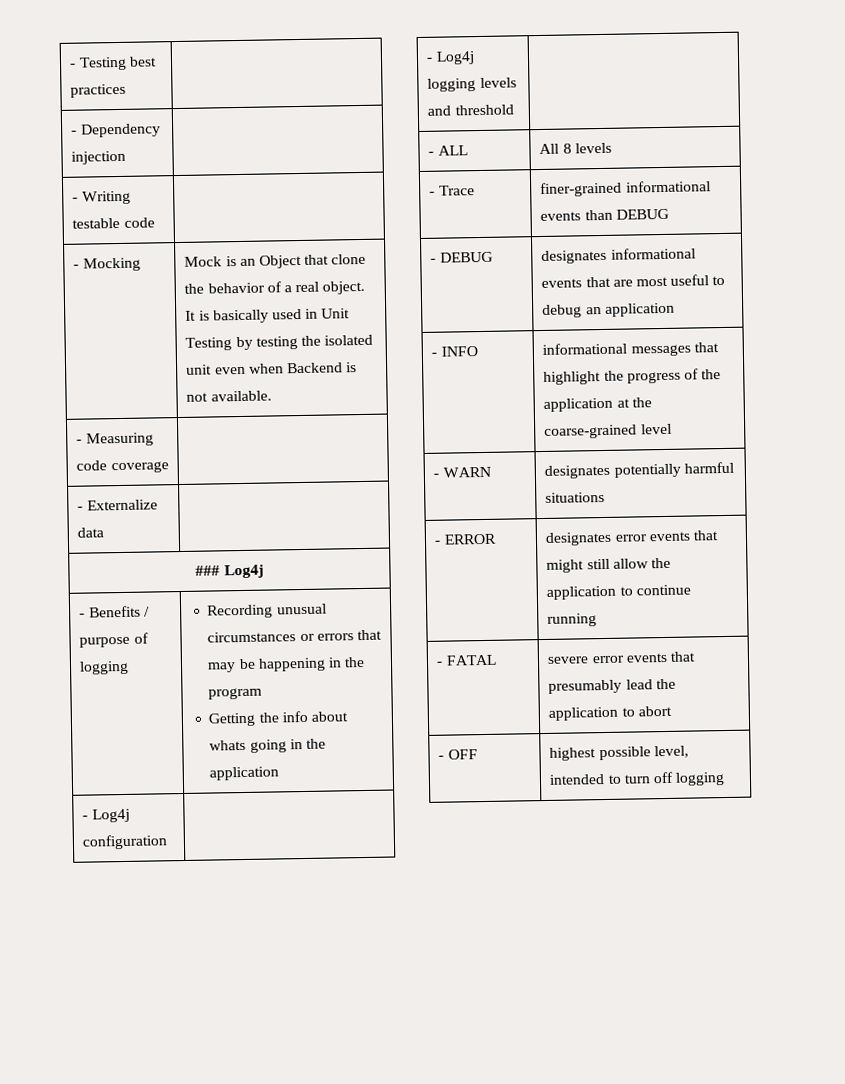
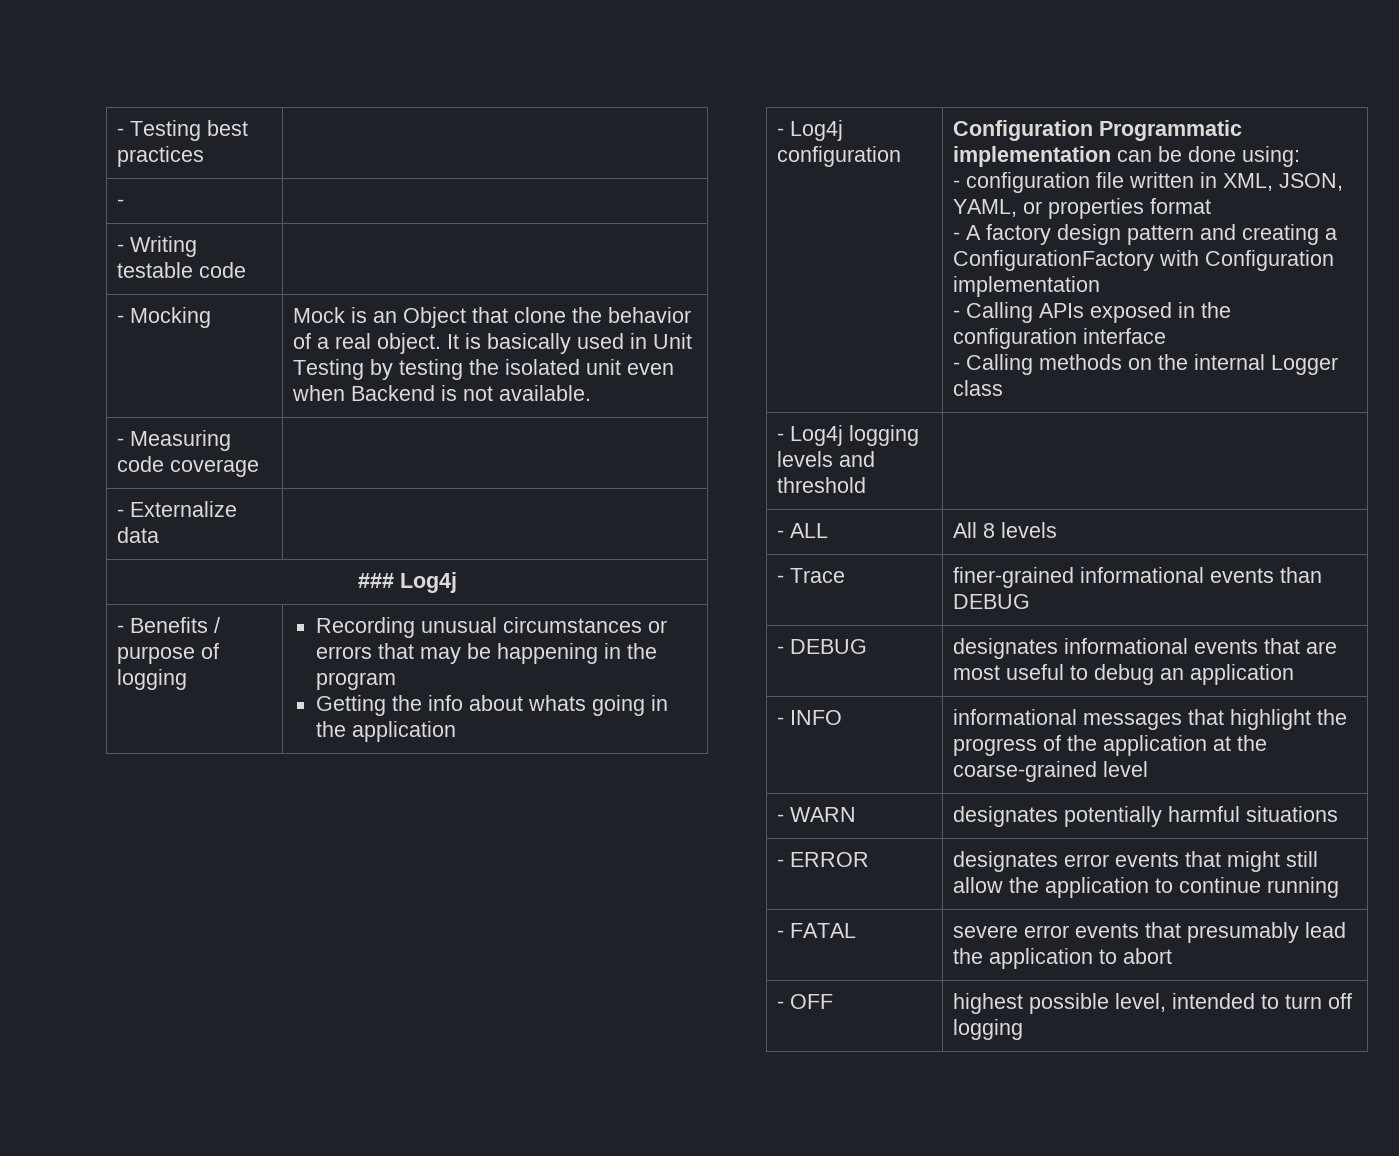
[80,123,161,138] [71,150,127,165] Dependency injection -> (124, 203) none
(169, 842) none -> [952,120,1242,141] [952,146,1300,167] [952,172,1343,193] [952,198,1211,219] [952,224,1337,245] [952,250,1334,271] [952,276,1100,297] [952,302,1231,323] [952,328,1166,349] [952,354,1338,375] [952,380,1003,396] Configuration Programmatic implementation can be done using: // - configuration file written in XML, JSON, YAML, or properties format // - A factory design pattern and creating a ConfigurationFactory with Configuration implementation // - Calling APIs exposed in the configuration interface // - Calling methods on the internal Logger class

